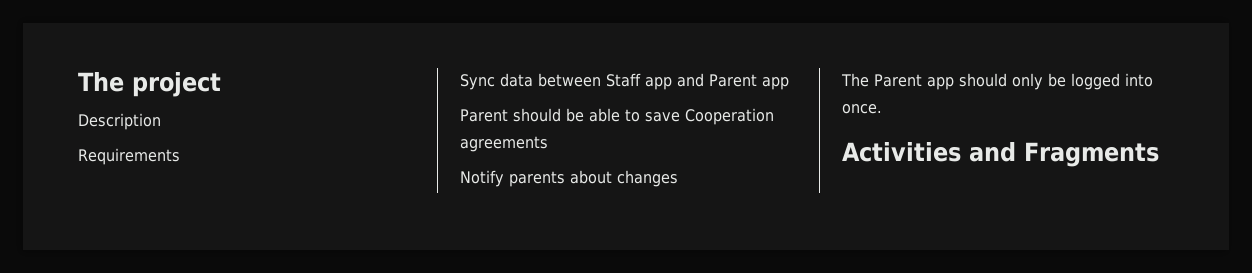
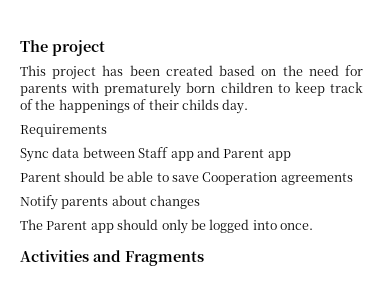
[78,113,161,130] Description -> [20,65,364,80] [20,82,364,97] [20,99,249,114] This project has been created based on the need for parents with prematurely born children to keep track of the happenings of their childs day.

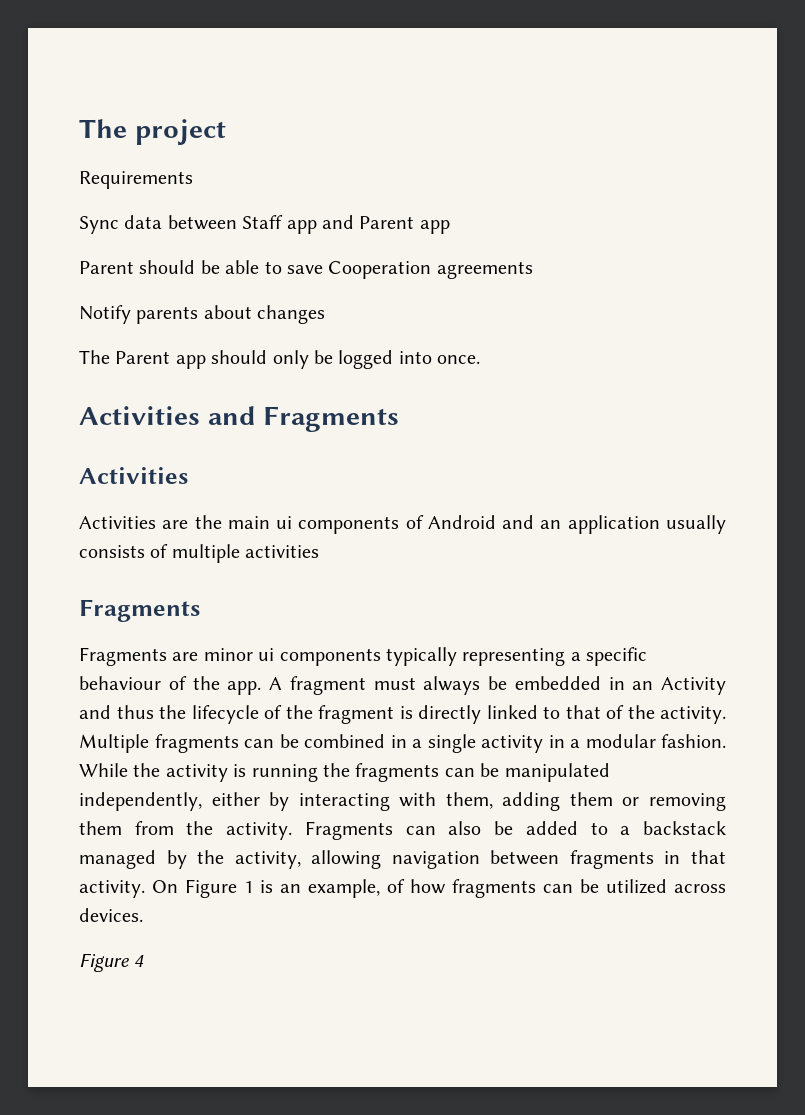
[20,65,364,80] [20,82,364,97] [20,99,249,114] // This project has been created based on the need for parents with prematurely born children to keep track of the happenings of their childs day. -> (226, 132) none
(204, 258) none -> [79,467,188,484] [79,515,726,534] [79,544,320,563] [79,599,200,622] [79,647,648,666] [79,676,726,695] [79,705,726,724] [79,734,726,753] [79,763,610,782] [79,792,726,811] [79,821,727,840] [79,850,726,869] [79,879,726,898] [79,908,143,922] [79,953,145,972] // Activities // Activities are the main ui components of Android and an application usually consists of multiple activities // Fragments // Fragments are minor ui components typically representing a specific behaviour of the app. A fragment must always be embedded in an Activity and thus the lifecycle of the fragment is directly linked to that of the activity. Multiple fragments can be combined in a single activity in a modular fashion. While the activity is running the fragments can be manipulated independently, either by interacting with them, adding them or removing them from the activity. Fragments can also be added to a backstack managed by the activity, allowing navigation between fragments in that activity. On Figure 1 is an example, of how fragments can be utilized across devices. // Figure 4

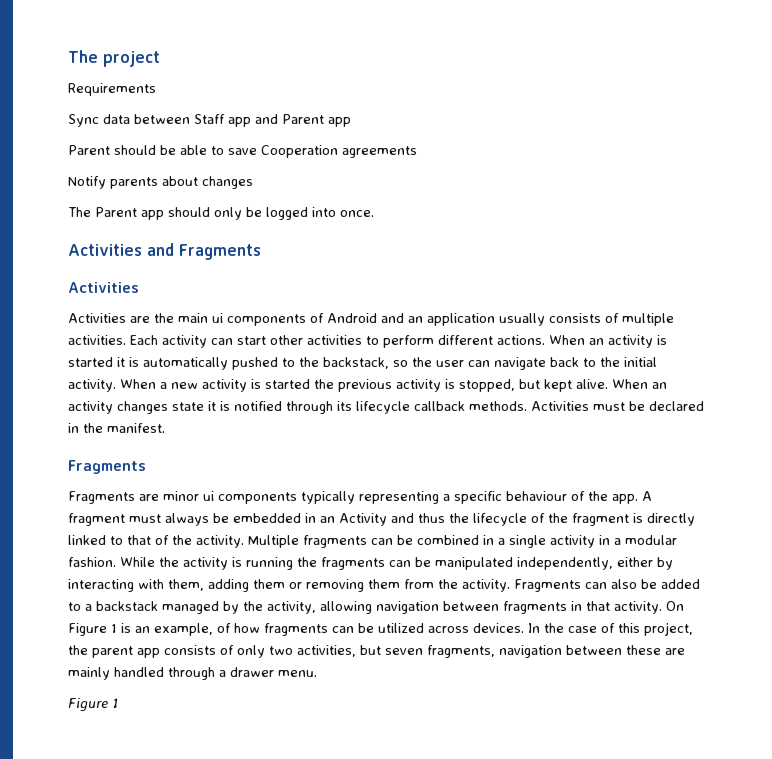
[245,545,320,558] activities -> [68,335,667,348] [68,357,657,370] [68,379,667,392] [68,401,704,414] [68,423,165,433] activities. Each activity can start other activities to perform different actions. When an activity is started it is automatically pushed to the backstack, so the user can navigate back to the initial activity. When a new activity is started the previous activity is stopped, but kept alive. When an activity changes state it is notified through its lifecycle callback methods. Activities must be declared in the manifest.
[79,953,145,972] // Figure 4 -> [528,622,693,636] [68,645,685,658] [68,667,317,680] [68,698,118,712] In the case of this project, the parent app consists of only two activities, but seven fragments, navigation between these are mainly handled through a drawer menu. // Figure 1

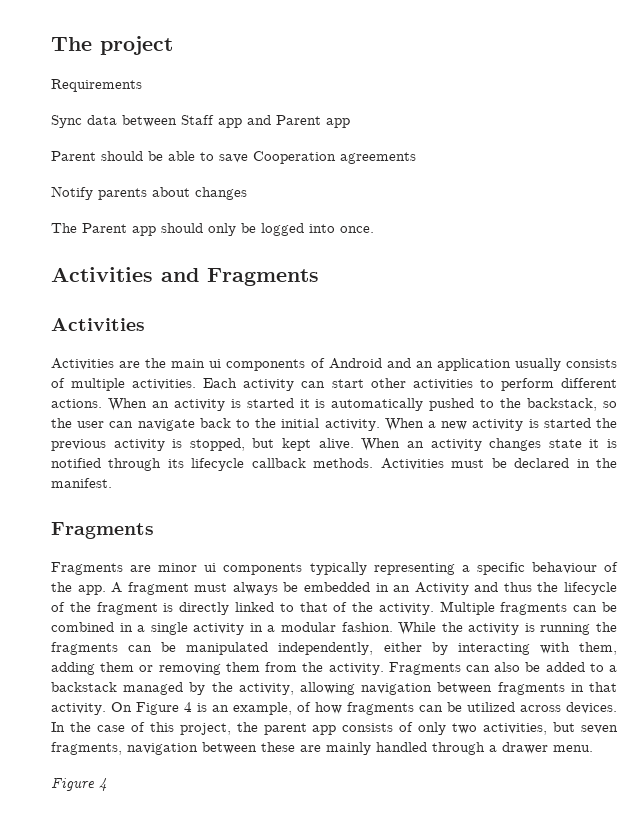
[111,624,117,633] 1 -> [184,702,192,712] 4
[112,698,118,708] 1 -> [99,778,107,791] 4

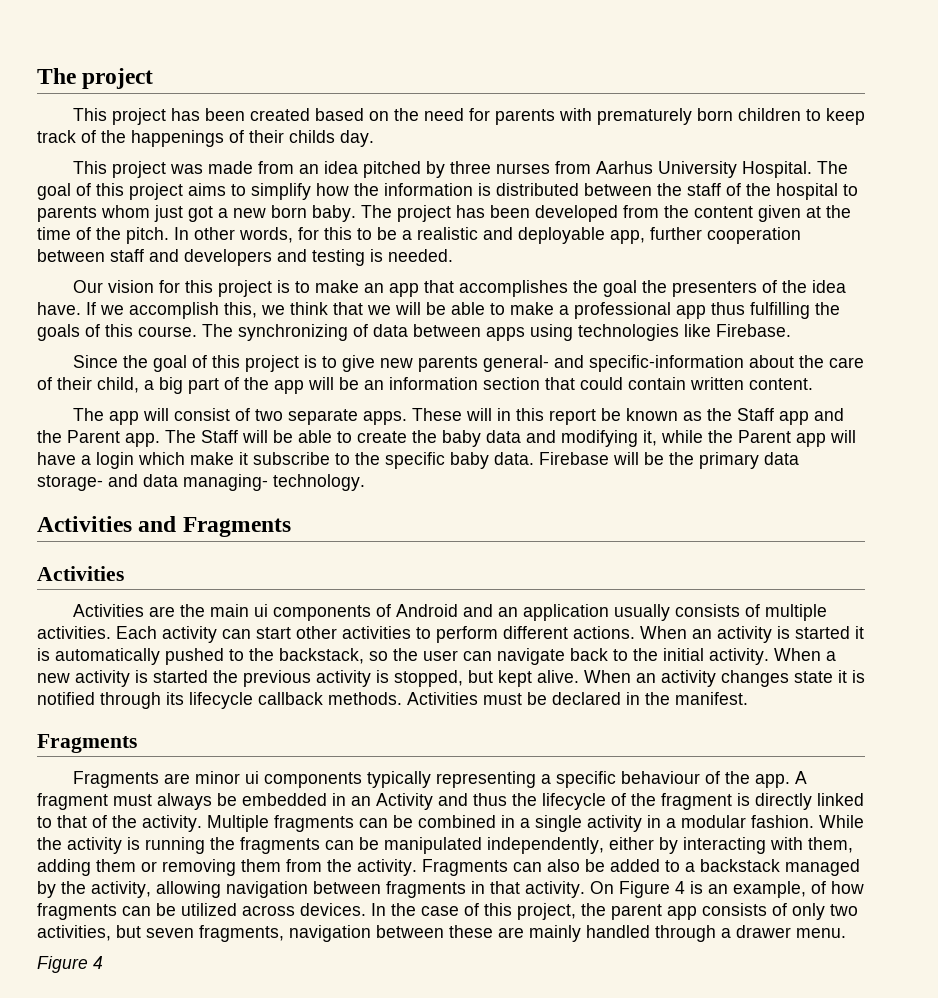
[51,79,142,92] [51,115,350,128] [51,151,416,164] [51,186,247,200] [51,223,374,236] Requirements // Sync data between Staff app and Parent app // Parent should be able to save Cooperation agreements // Notify parents about changes // The Parent app should only be logged into once. -> [72,108,865,125] [37,130,374,147] [72,161,848,178] [37,183,858,200] [37,205,851,222] [37,227,801,244] [37,249,453,266] [72,280,846,297] [37,302,840,319] [37,324,791,341] [72,355,864,372] [37,377,813,394] [72,408,844,425] [37,430,856,447] [37,452,799,469] [37,474,365,491] This project has been created based on the need for parents with prematurely born children to keep track of the happenings of their childs day. // This project was made from an idea pitched by three nurses from Aarhus University Hospital. The goal of this project aims to simplify how the information is distributed between the staff of the hospital to parents whom just got a new born baby. The project has been developed from the content given at the time of the pitch. In other words, for this to be a realistic and deployable app, further cooperation between staff and developers and testing is needed. // Our vision for this project is to make an app that accomplishes the goal the presenters of the idea have. If we accomplish this, we think that we will be able to make a professional app thus fulfilling the goals of this course. The synchronizing of data between apps using technologies like Firebase. // Since the goal of this project is to give new parents general- and specific-information about the care of their child, a big part of the app will be an information section that could contain written content. // The app will consist of two separate apps. These will in this report be known as the Staff app and the Parent app. The Staff will be able to create the baby data and modifying it, while the Parent app will have a login which make it subscribe to the specific baby data. Firebase will be the primary data storage- and data managing- technology.

